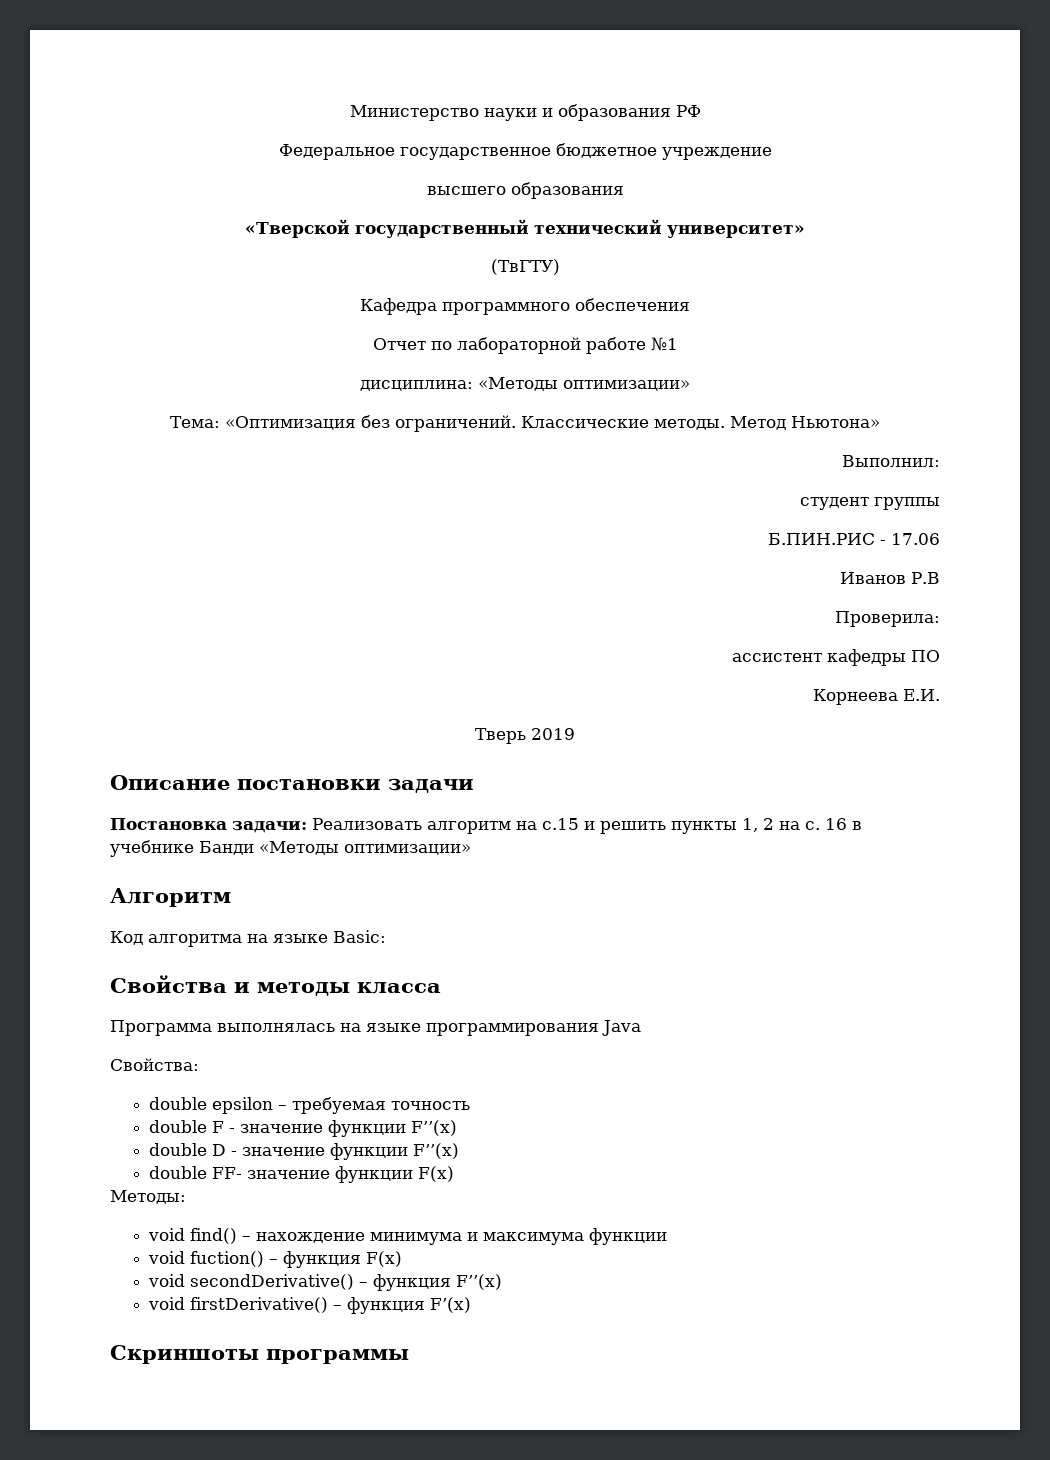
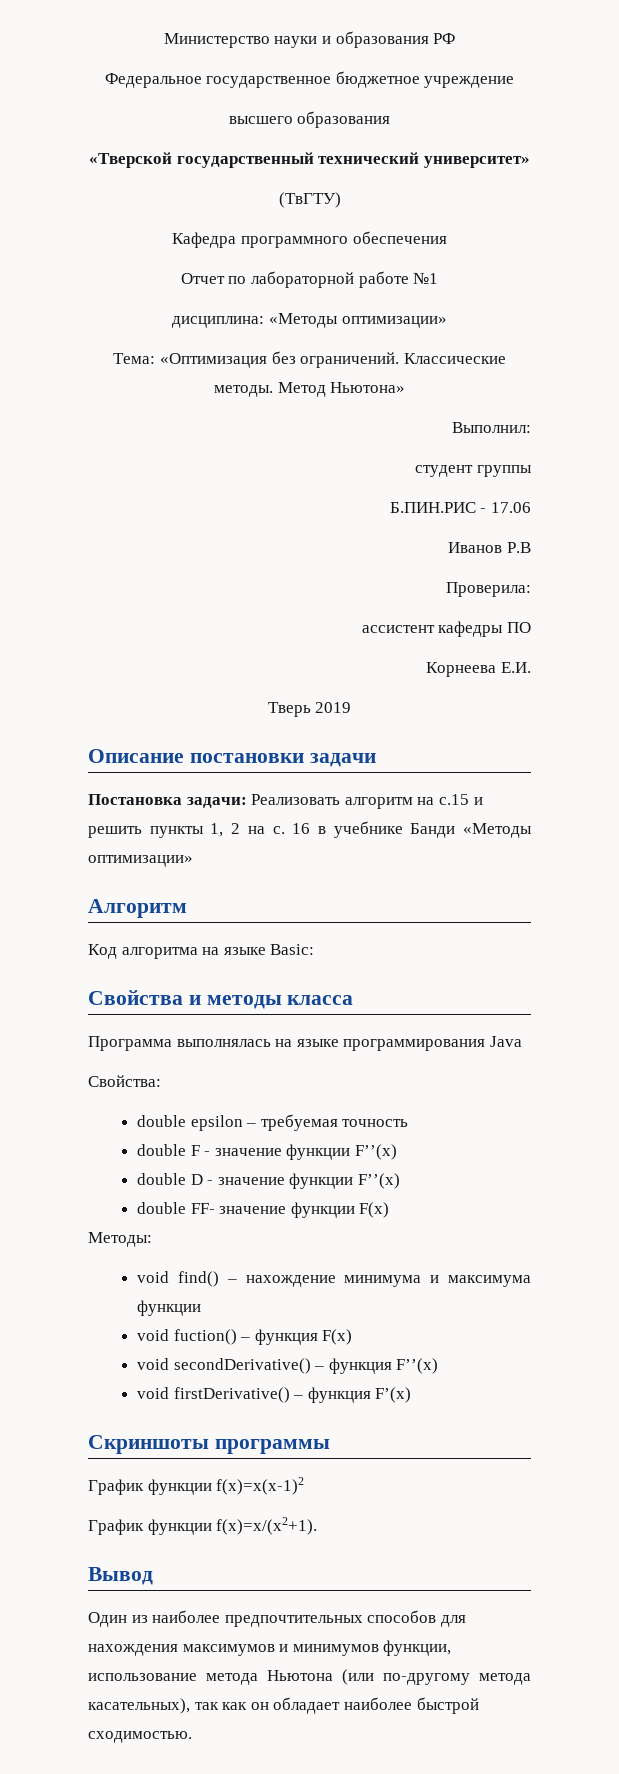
(409, 1356) none -> [88,1477,305,1495] [88,1517,318,1535] [88,1567,153,1585] [88,1610,466,1627] [88,1640,452,1656] [88,1669,531,1685] [88,1697,479,1714] [88,1731,192,1743] // График функции f(x)=x(x-1)2 // График функции f(x)=x/(x2+1). // Вывод // Один из наиболее предпочтительных способов для нахождения максимумов и минимумов функции, использование метода Ньютона (или по-другому метода касательных), так как он обладает наиболее быстрой сходимостью.

